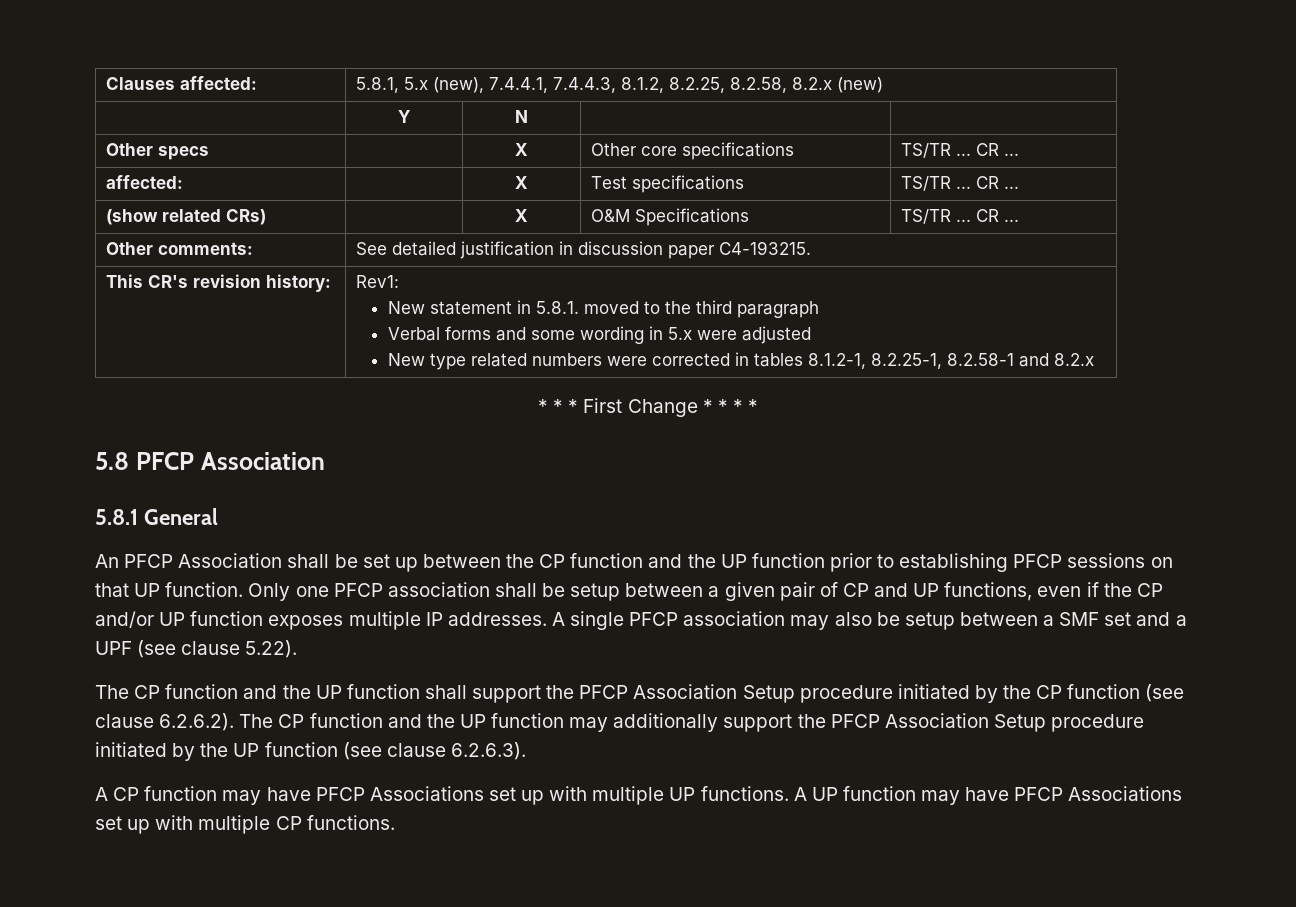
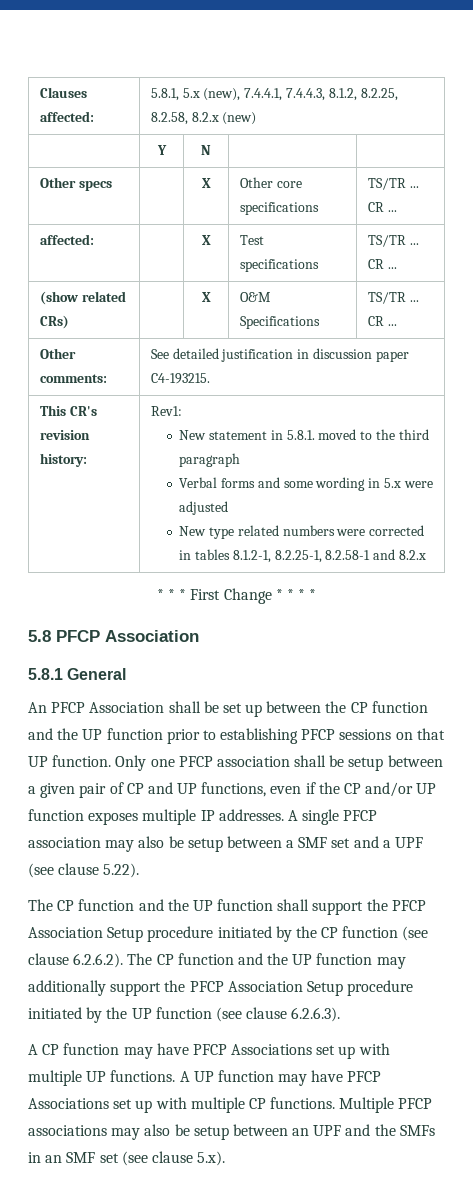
(395, 822) none -> [339,1097,433,1113] [28,1124,435,1140] [28,1151,226,1166] Multiple PFCP associations may also be setup between an UPF and the SMFs in an SMF set (see clause 5.x).

